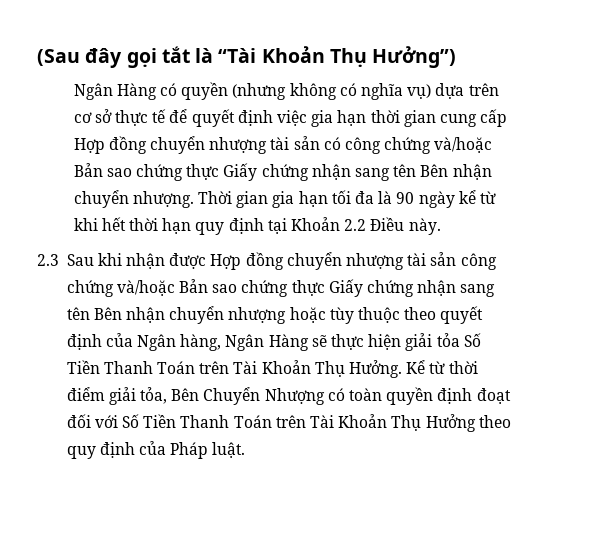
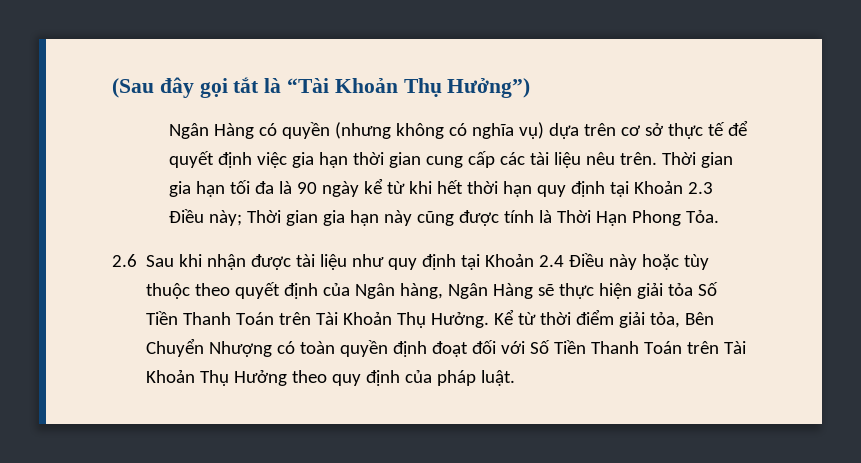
[73,136,493,154] [73,163,492,181] [73,190,194,208] Hợp đồng chuyển nhượng tài sản có công chứng và/hoặc Bản sao chứng thực Giấy chứng nhận sang tên Bên nhận chuyển nhượng. -> [499,152,657,168] các tài liệu nêu trên.
[344,217,441,235] [37,252,497,270] [66,279,496,297] [66,306,287,324] 2.2 Điều này. // 2.3 Sau khi nhận được Hợp đồng chuyển nhượng tài sản công chứng và/hoặc Bản sao chứng thực Giấy chứng nhận sang tên Bên nhận chuyển nhượng -> [687,182,713,194] [168,209,719,226] [112,253,638,270] 2.3 Điều này; Thời gian gia hạn này cũng được tính là Thời Hạn Phong Tỏa. // 2.6 Sau khi nhận được tài liệu như quy định tại Khoản 2.4 Điều này
[170,442,209,459] Pháp -> [437,370,477,386] pháp

